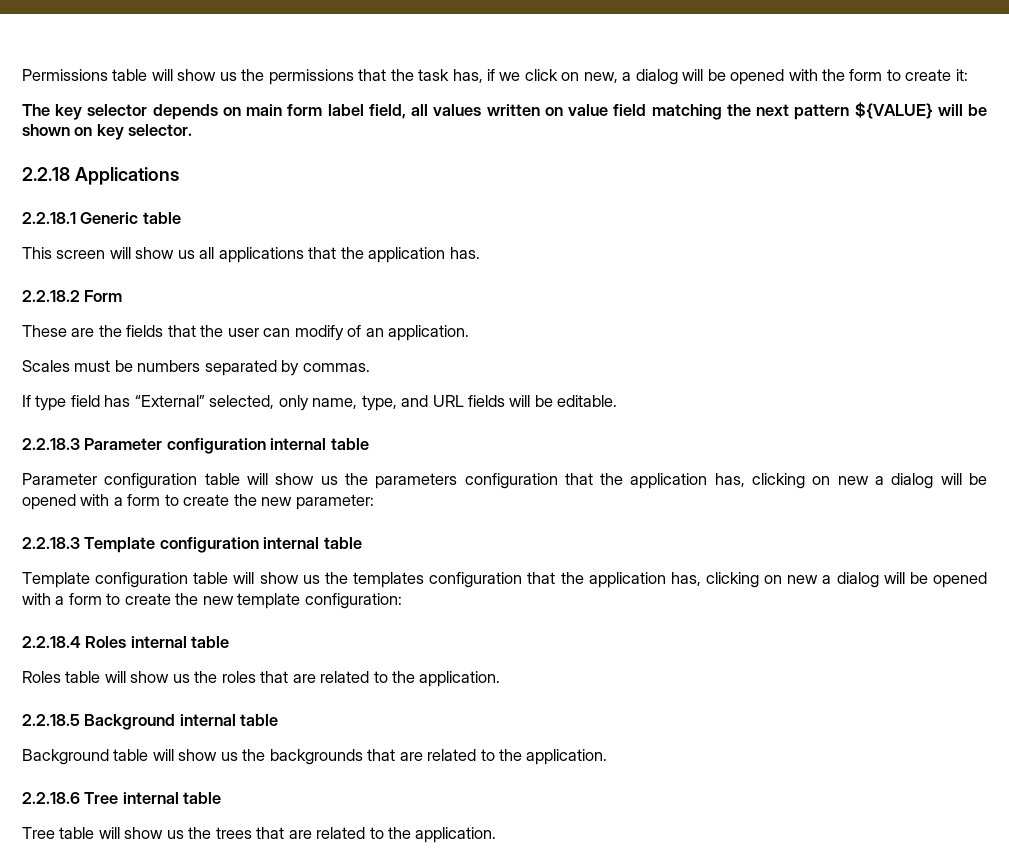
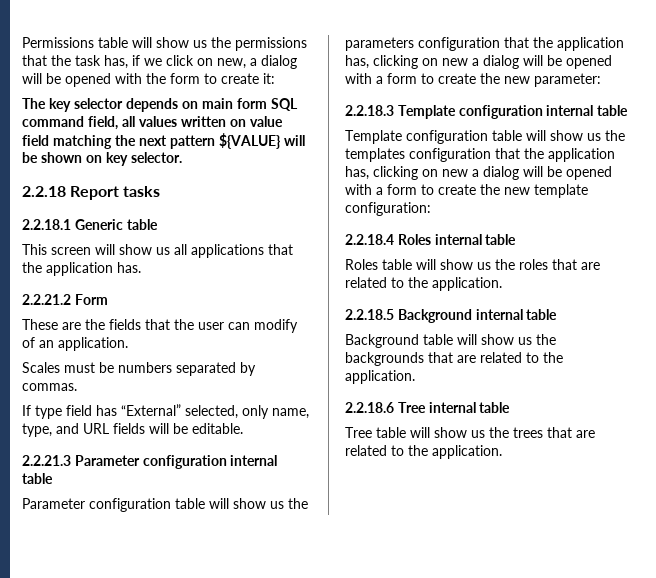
[327,104,364,116] label -> [271,98,298,111] [22,116,84,127] SQL command
[74,167,179,185] Applications -> [70,186,161,200] Report tasks
[22,290,80,302] 2.2.18.2 -> [22,294,71,305] 2.2.21.2
[22,438,80,450] 2.2.18.3 -> [22,455,71,466] 2.2.21.3

